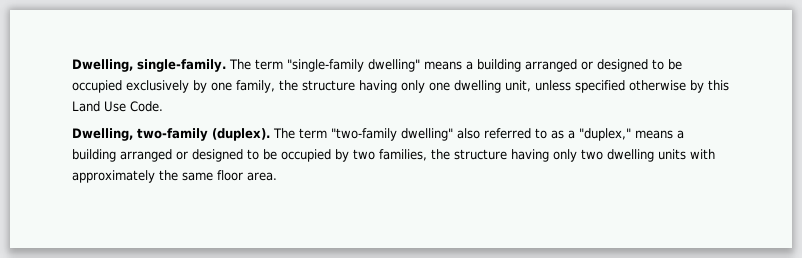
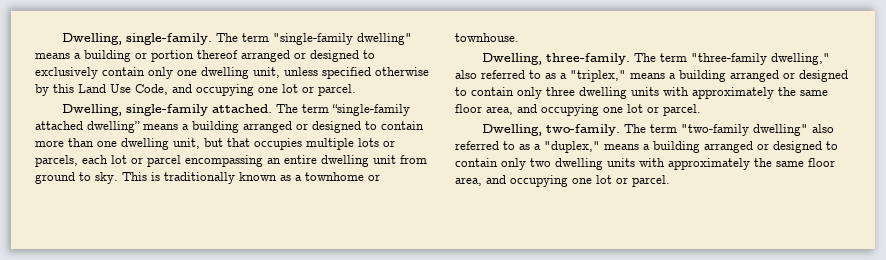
[524,59,682,72] [72,80,397,93] arranged or designed to be occupied exclusively by one family, the structure having -> [135,50,375,62] [35,67,145,79] or portion thereof arranged or designed to exclusively contain
[130,101,163,112] [72,128,270,141] Code. // Dwelling, two-family (duplex). -> [135,84,356,96] [61,104,410,116] [35,121,424,133] [35,138,395,150] [35,155,427,167] [35,172,380,184] [455,33,519,42] [481,53,830,65] [455,70,848,82] [455,87,828,99] [455,104,701,116] [481,124,620,136] Code, and occupying one lot or parcel. // Dwelling, single-family attached. The term “single-family attached dwelling” means a building arranged or designed to contain more than one dwelling unit, but that occupies multiple lots or parcels, each lot or parcel encompassing an entire dwelling unit from ground to sky. This is traditionally known as a townhome or townhouse. // Dwelling, three-family. The term "three-family dwelling," also referred to as a "triplex," means a building arranged or designed to contain only three dwelling units with approximately the same floor area, and occupying one lot or parcel. // Dwelling, two-family.
[263,149,549,162] be occupied by two families, the structure having -> [455,158,498,167] contain
[247,172,277,181] area. -> [455,175,670,187] area, and occupying one lot or parcel.

